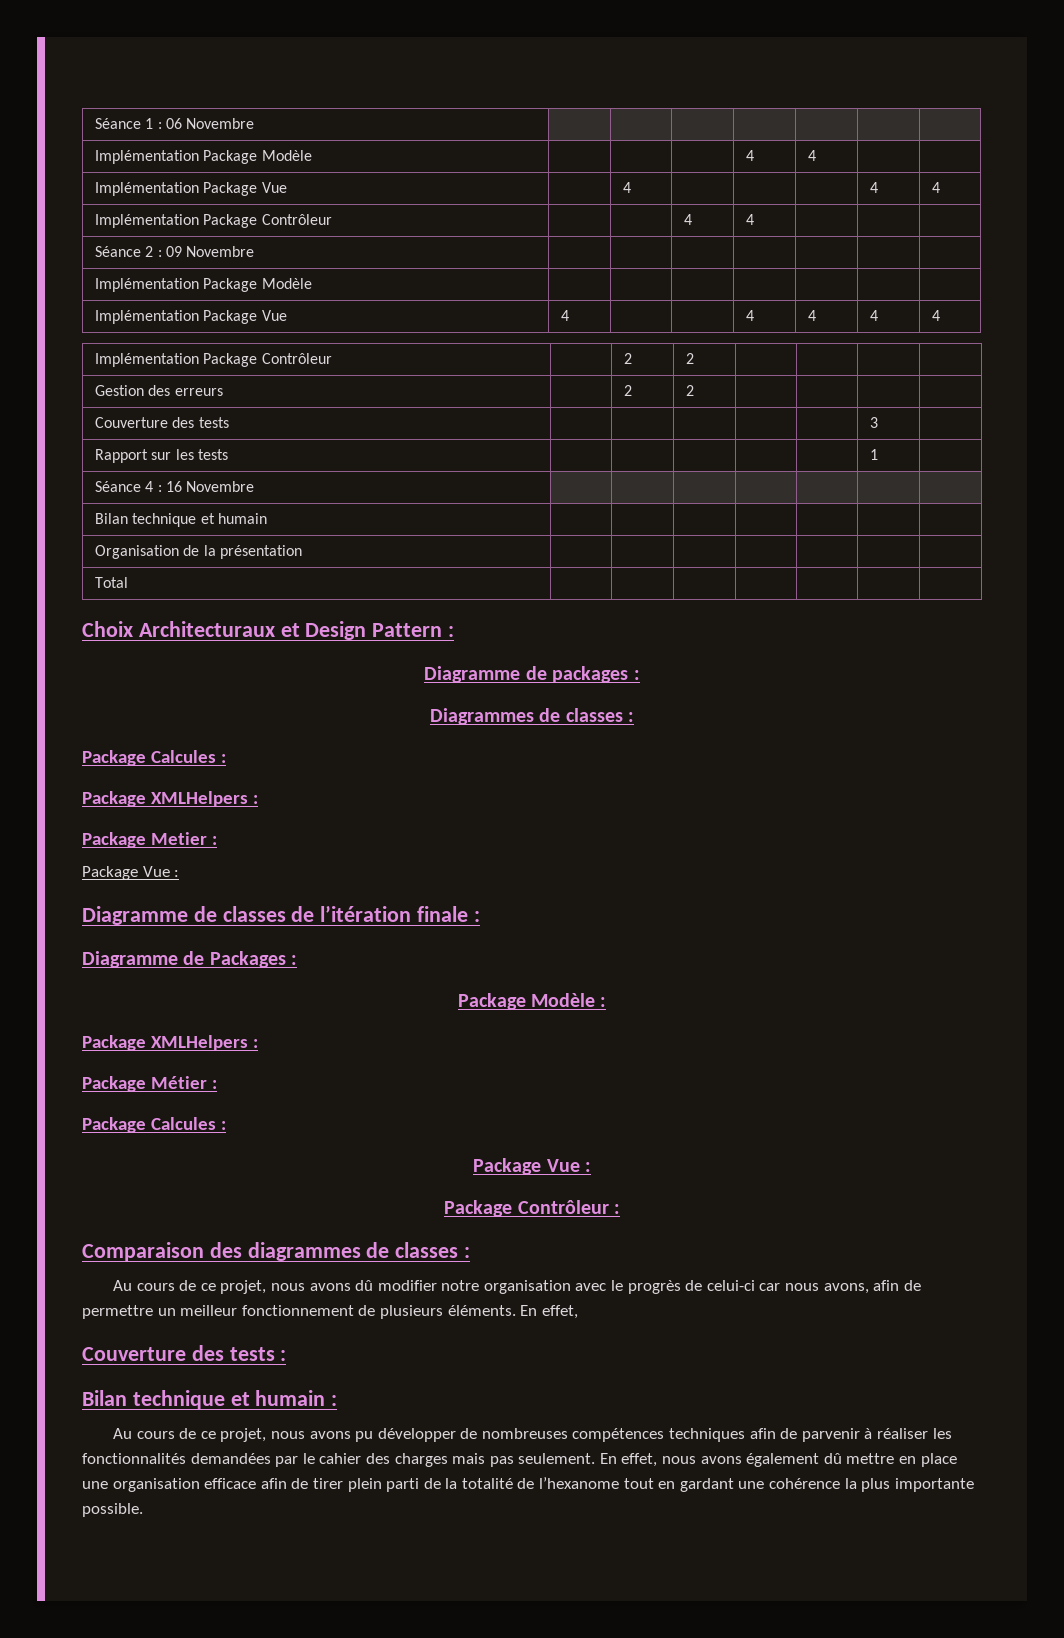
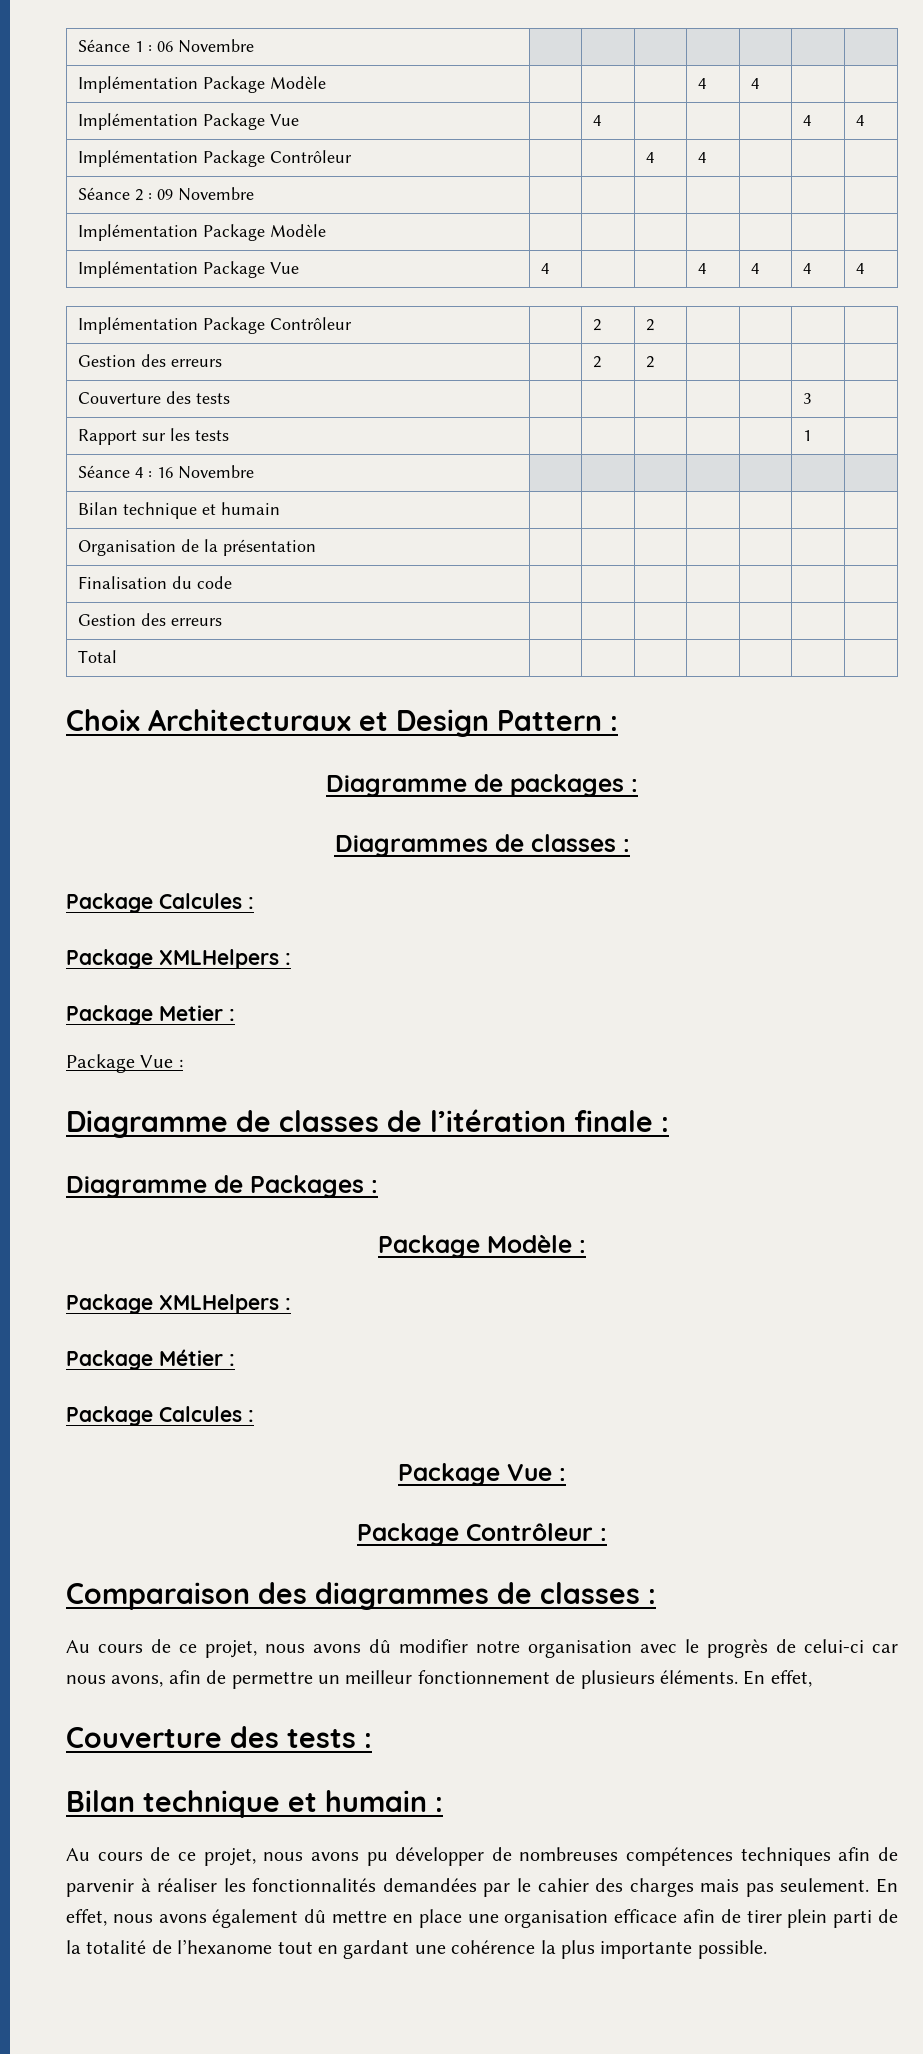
(302, 552) none -> [78,576,233,589] [78,613,223,626] // Finalisation du code | | | | | | | // Gestion des erreurs | | | | | | |

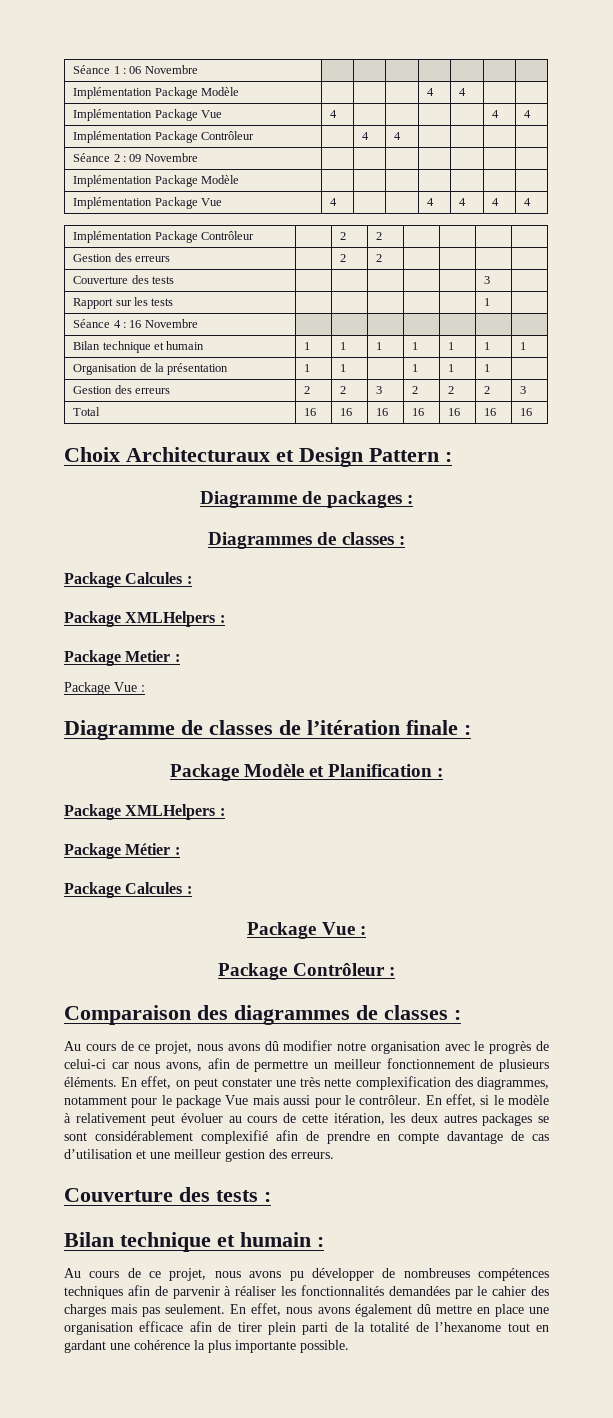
[593,115,602,126] [803,115,812,126] [856,115,865,126] [78,150,353,167] [646,152,655,163] [698,152,707,163] | 4 | | | | 4 | 4 // Implémentation Package Contrôleur | | | 4 | 4 -> [330,110,338,118] [492,110,500,118] [524,110,532,118] [73,131,254,143] [362,132,370,140] [394,132,402,140] 4 | | | | | 4 | 4 // Implémentation Package Contrôleur | | 4 | 4 |
[78,539,317,556] [78,576,233,589] [78,613,223,626] [78,650,118,663] | | | | | | // Organisation de la présentation | | | | | | | // Finalisation du code | | | | | | | // Gestion des erreurs | | | | | | | // Total | | | | | | | -> [304,342,311,350] [340,342,347,350] [376,342,383,350] [412,342,419,350] [448,342,455,350] [484,342,491,350] [520,342,527,350] [73,363,229,375] [304,364,311,372] [340,364,347,372] [412,364,419,372] [448,364,455,372] [484,364,491,372] [73,385,170,394] [304,386,311,394] [340,386,347,394] [376,386,383,394] [412,386,419,394] [448,386,455,394] [484,386,491,394] [520,386,527,394] [73,407,101,416] [304,408,317,416] [340,408,353,416] [376,408,389,416] [412,408,425,416] [448,408,461,416] [484,408,497,416] [520,408,533,416] 1 | 1 | 1 | 1 | 1 | 1 | 1 // Organisation de la présentation | 1 | 1 | | 1 | 1 | 1 | // Gestion des erreurs | 2 | 2 | 3 | 2 | 2 | 2 | 3 // Total | 16 | 16 | 16 | 16 | 16 | 16 | 16
[66,1175,378,1198] [378,1235,572,1258] // Diagramme de Packages : // Package Modèle -> [169,764,433,781] // Package Modèle et Planification
(812, 1678) none -> [175,1076,549,1090] [64,1094,549,1108] [64,1113,549,1126] [64,1130,549,1144] [64,1149,334,1162] on peut constater une très nette complexification des diagrammes, notamment pour le package Vue mais aussi pour le contrôleur. En effet, si le modèle à relativement peut évoluer au cours de cette itération, les deux autres packages se sont considérablement complexifié afin de prendre en compte davantage de cas d’utilisation et une meilleur gestion des erreurs.

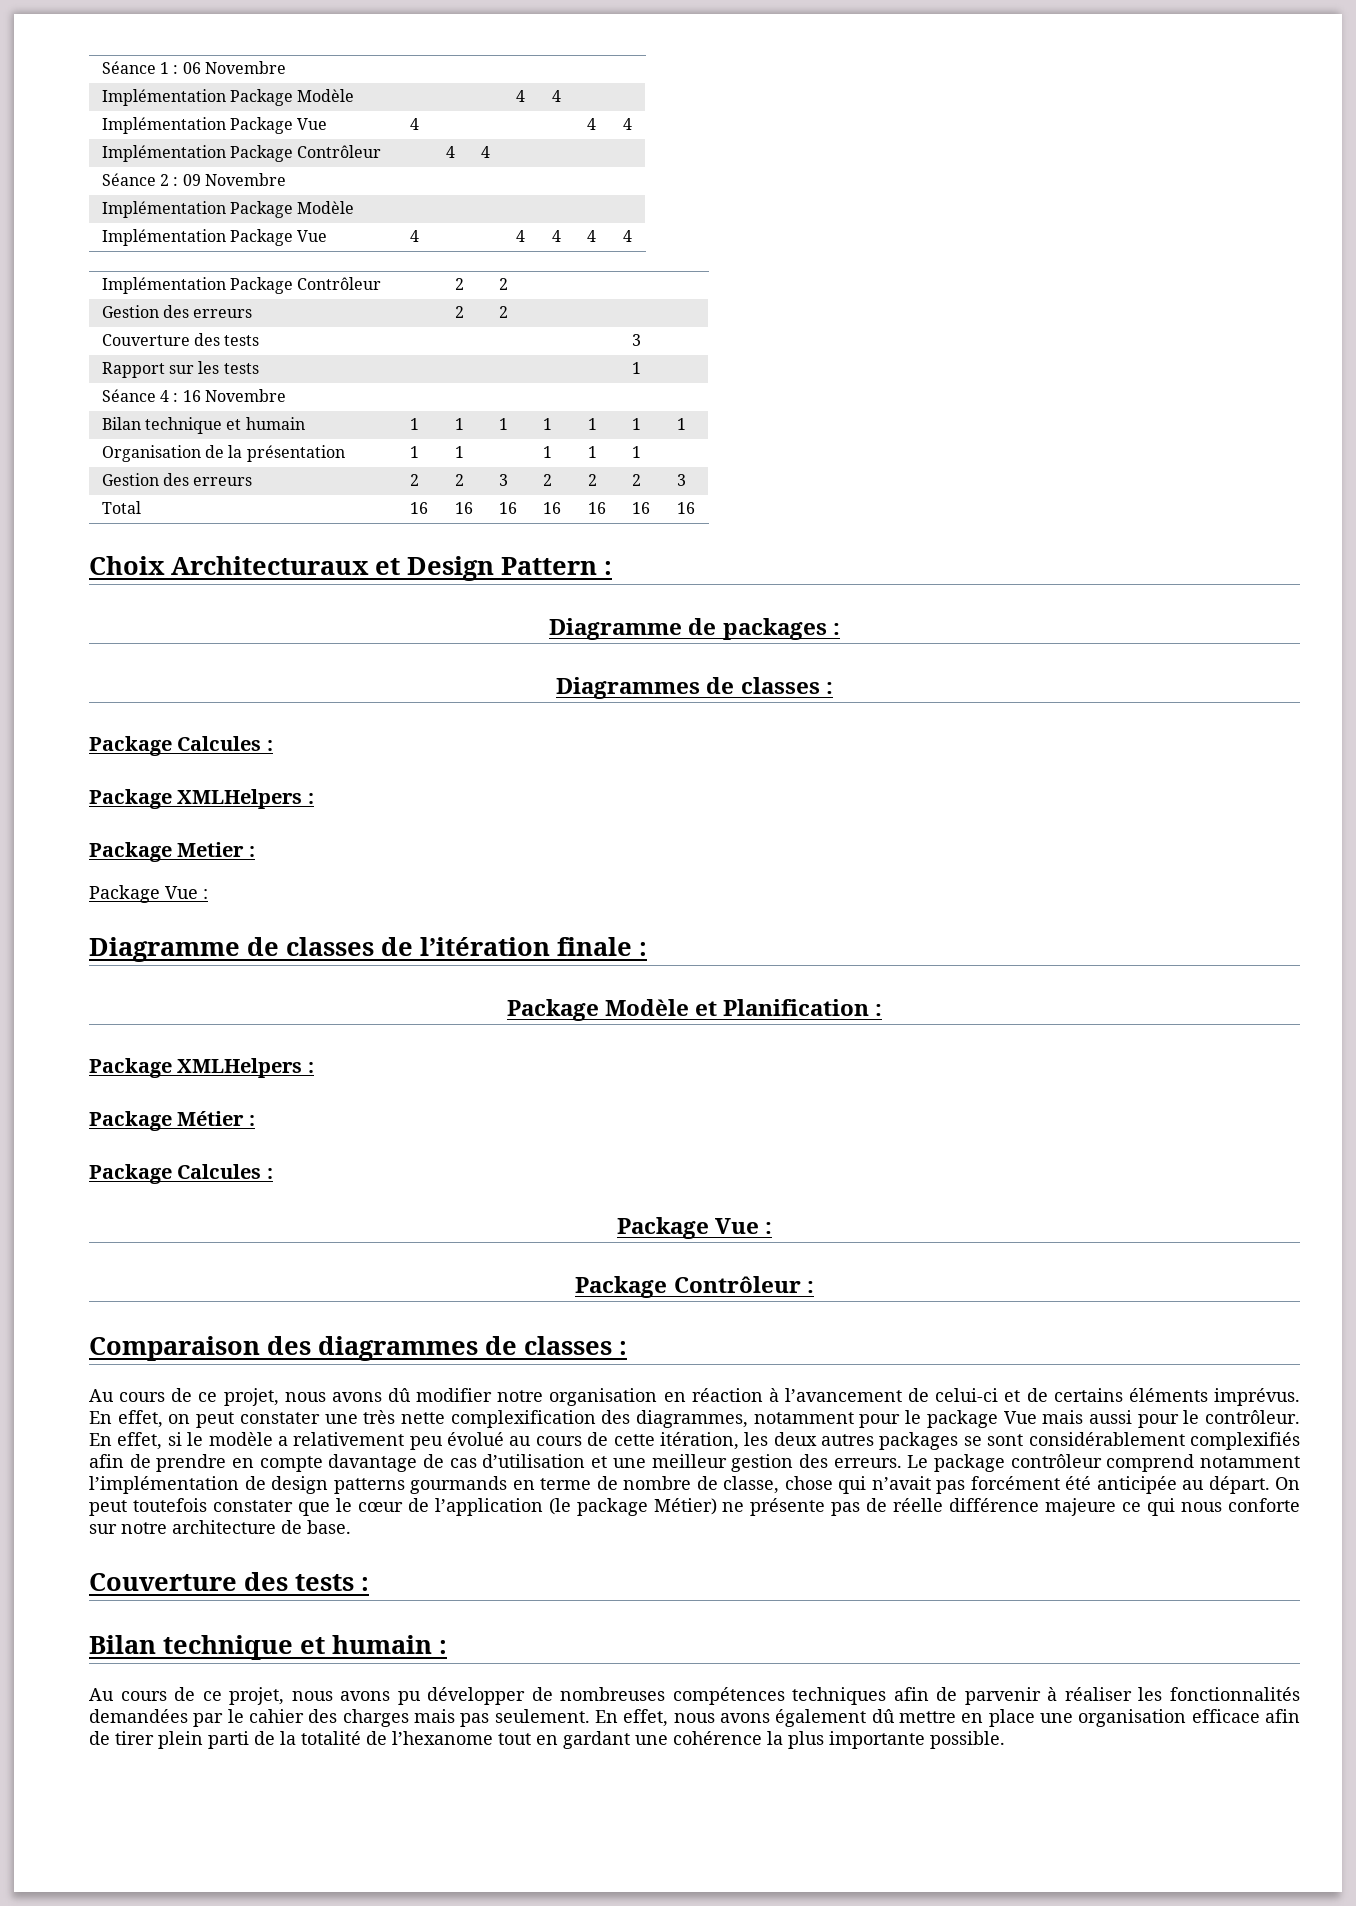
[444,1041,549,1054] [64,1058,549,1072] [64,1077,117,1087] avec le progrès de celui-ci car nous avons, afin de permettre un meilleur fonctionnement de plusieurs éléments. -> [663,1388,1300,1406] en réaction à l’avancement de celui-ci et de certains éléments imprévus.
[64,1113,224,1126] à relativement peut évoluer -> [277,1432,505,1450] a relativement peu évolué
[200,1130,268,1144] complexifié -> [1190,1432,1301,1450] complexifiés
(334, 1155) none -> [907,1454,1301,1472] [89,1476,1300,1494] [89,1498,1301,1516] [89,1520,351,1534] Le package contrôleur comprend notamment l’implémentation de design patterns gourmands en terme de nombre de classe, chose qui n’avait pas forcément été anticipée au départ. On peut toutefois constater que le cœur de l’application (le package Métier) ne présente pas de réelle différence majeure ce qui nous conforte sur notre architecture de base.

